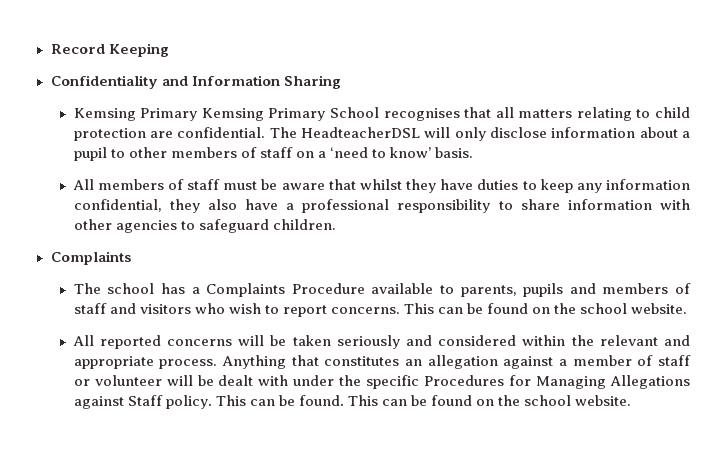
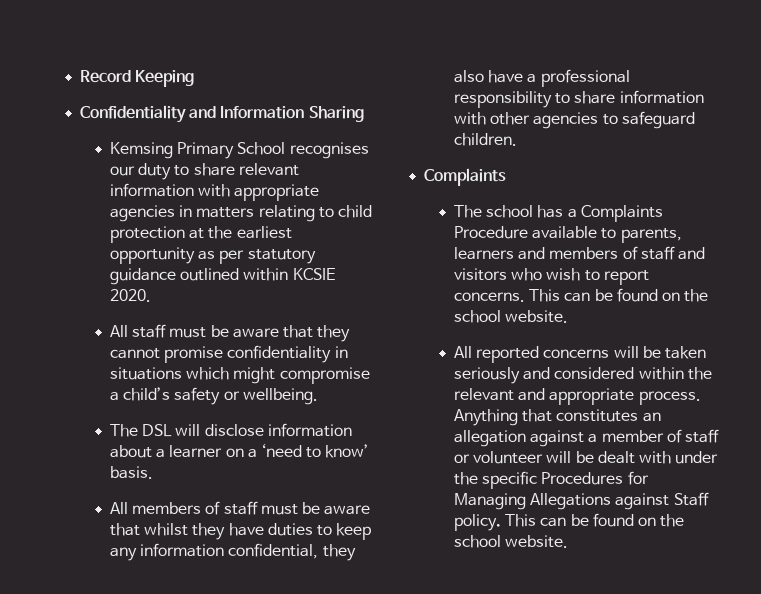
[201,107,514,121] Kemsing Primary School recognises that all -> [237,142,369,159] [109,163,299,180] [109,183,320,201] [109,205,193,222] School recognises our duty to share relevant information with appropriate agencies in
[150,127,690,141] [73,147,293,161] are confidential. The HeadteacherDSL will only disclose information about a pupil to other members of staff -> [189,226,292,239] [109,247,316,264] [109,268,336,285] [109,289,151,302] [109,324,351,342] [109,345,348,363] [109,367,370,384] [109,387,318,405] [109,423,352,437] [109,445,223,458] at the earliest opportunity as per statutory guidance outlined within KCSIE 2020. // All staff must be aware that they cannot promise confidentiality in situations which might compromise a child’s safety or wellbeing. // The DSL will disclose information about a learner
[523,283,564,297] pupils -> [453,247,514,260] learners
[298,395,428,406] found. This can be -> (589, 520) none

